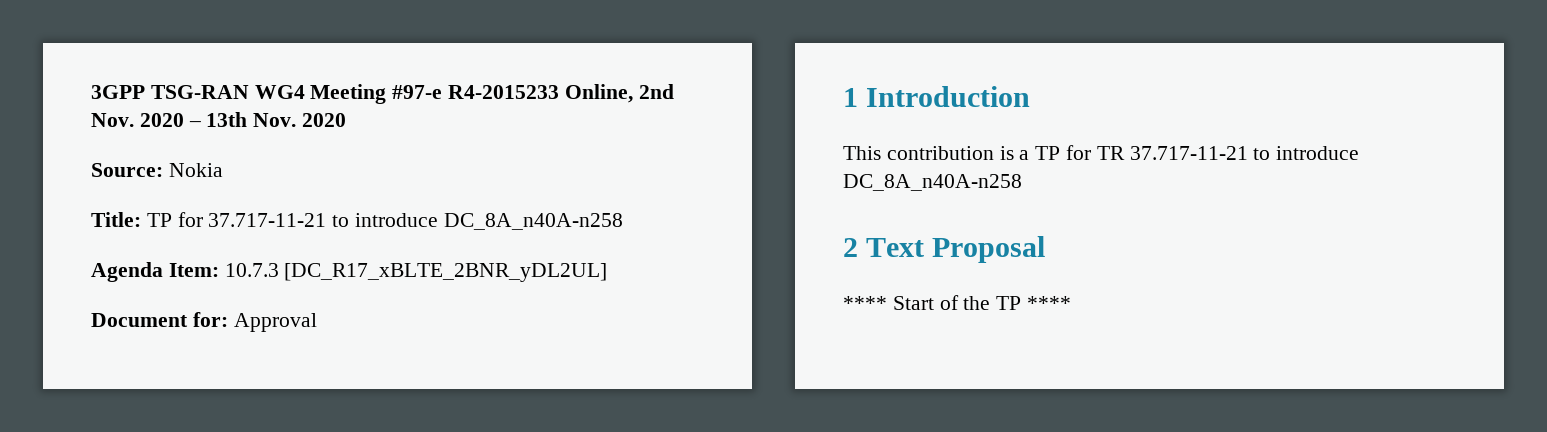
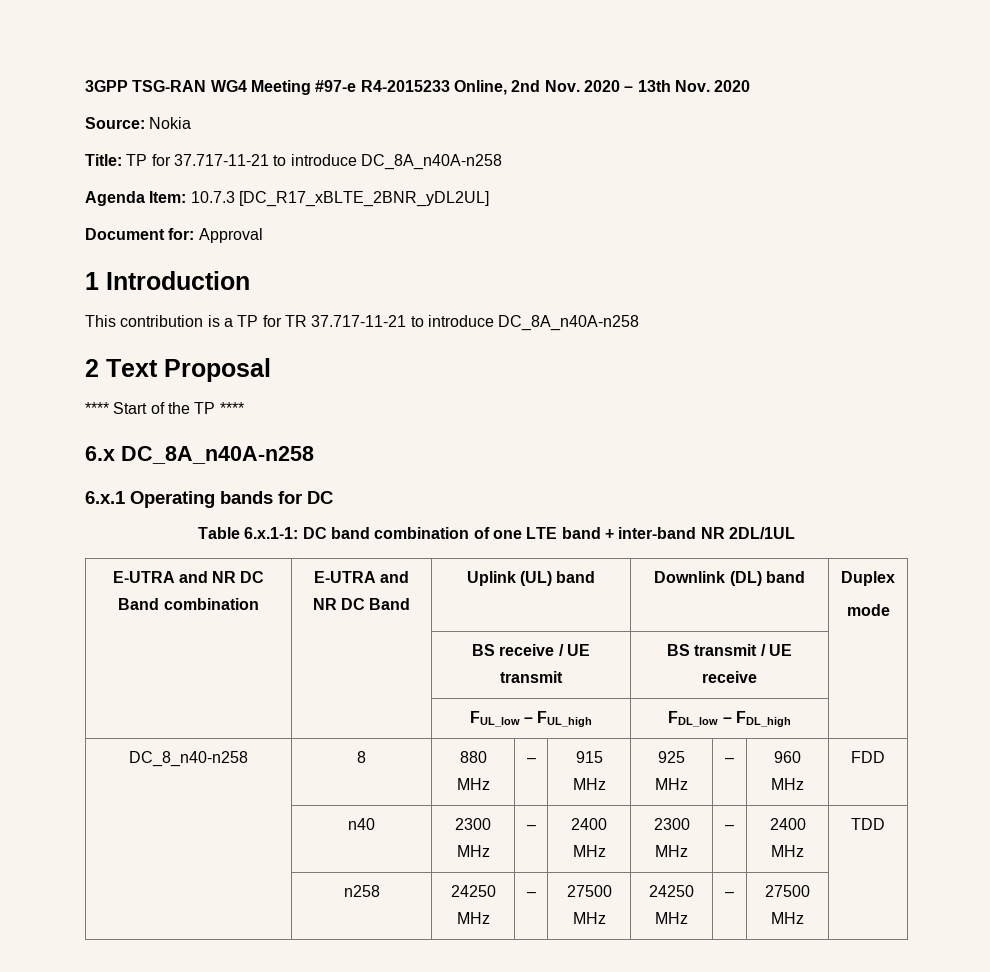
(1072, 303) none -> [85,446,314,464] [85,491,333,508] [198,527,795,539] [112,571,265,583] [118,598,259,610] [313,571,410,583] [312,598,411,610] [466,571,596,586] [654,571,805,586] [841,571,895,586] [846,604,890,616] [472,644,590,656] [500,671,563,683] [667,644,792,656] [702,671,757,683] [469,711,593,727] [668,711,791,727] [129,751,248,767] [357,751,366,763] [459,751,487,763] [456,778,490,790] [526,758,536,763] [575,751,603,763] [572,778,606,790] [658,751,685,763] [655,778,688,790] [725,758,734,763] [774,751,801,763] [771,778,804,790] [851,751,885,763] [348,818,375,830] [455,818,491,830] [456,845,490,857] [526,825,536,830] [571,818,607,830] [572,845,606,857] [653,818,690,830] [655,845,688,857] [725,825,734,830] [769,818,806,830] [771,845,804,857] [851,818,885,830] [343,885,380,897] [450,885,496,897] [456,912,490,924] [526,892,536,897] [566,885,612,897] [572,912,606,924] [649,885,694,897] [655,912,688,924] [725,892,734,897] [765,885,810,897] [771,912,804,924] // 6.x DC_8A_n40A-n258 // 6.x.1 Operating bands for DC // Table 6.x.1-1: DC band combination of one LTE band + inter-band NR 2DL/1UL // E-UTRA and NR DC Band combination | E-UTRA and NR DC Band | Uplink (UL) band | Downlink (DL) band | Duplex // mode // | | BS receive / UE transmit | BS transmit / UE receive | // | | FUL_low – FUL_high | FDL_low – FDL_high | // DC_8_n40-n258 | 8 | 880 MHz | – | 915 MHz | 925 MHz | – | 960 MHz | FDD // | n40 | 2300 MHz | – | 2400 MHz | 2300 MHz | – | 2400 MHz | TDD // | n258 | 24250 MHz | – | 27500 MHz | 24250 MHz | – | 27500 MHz |

